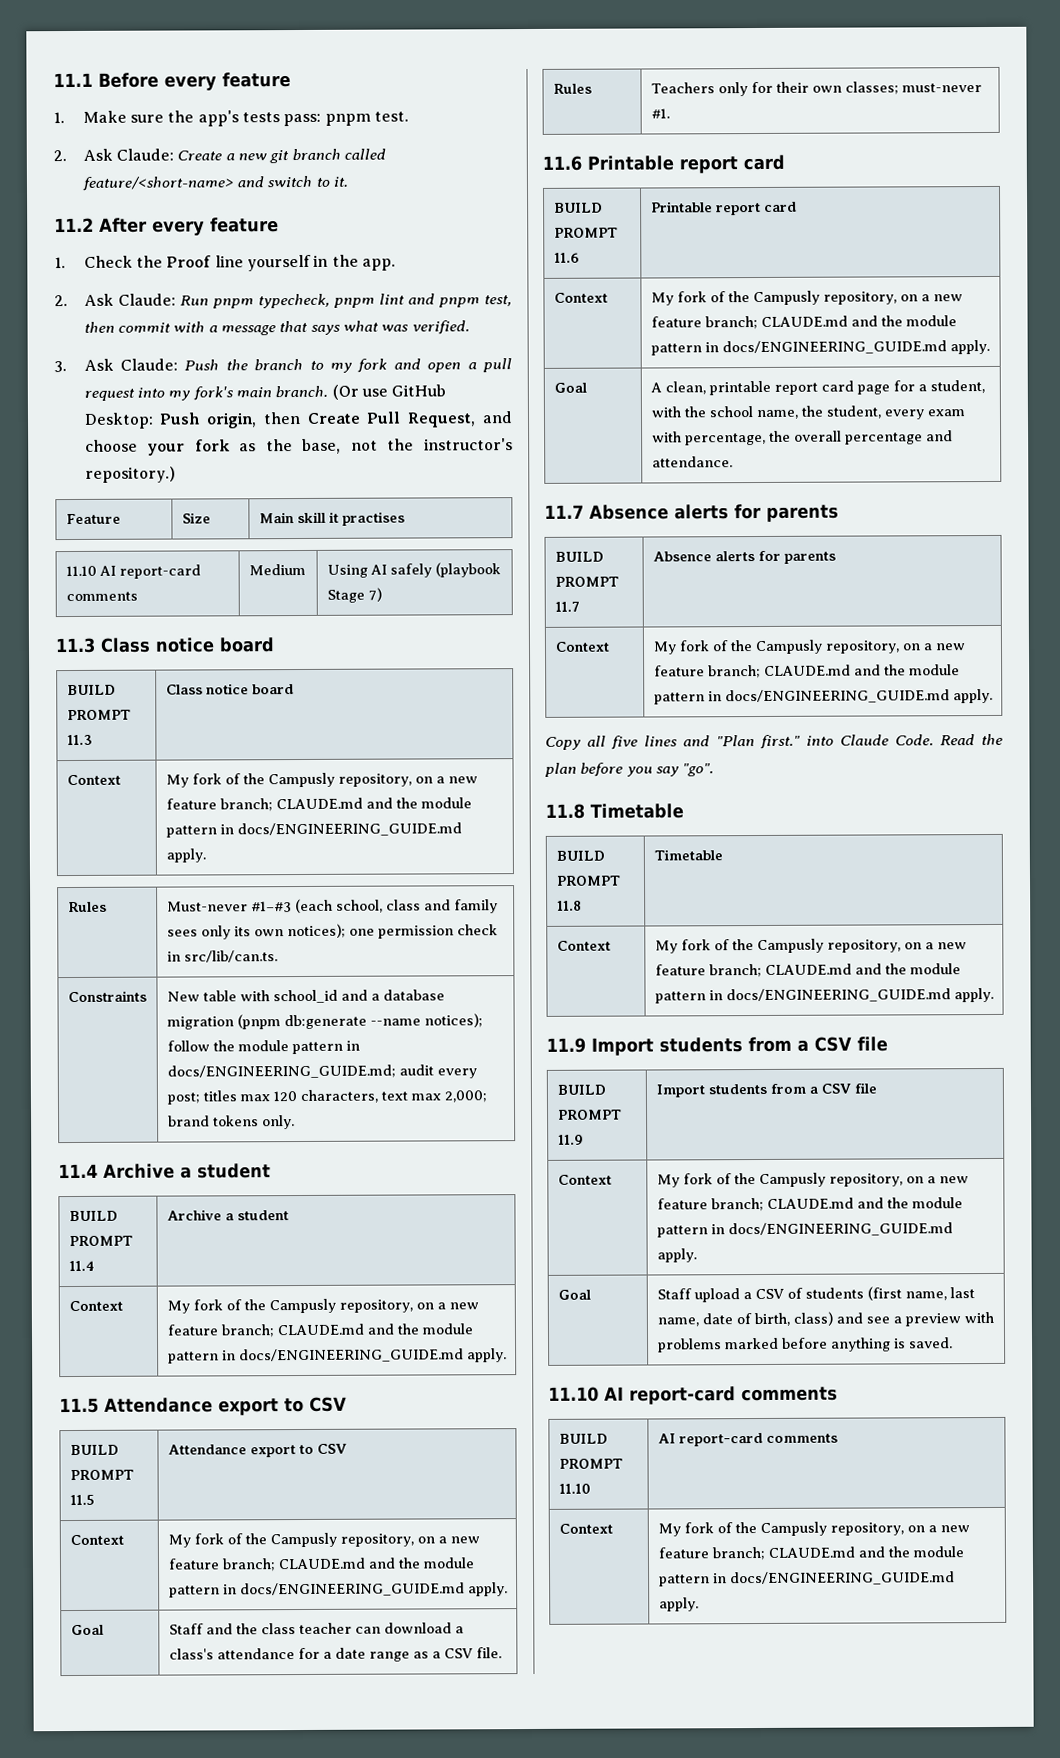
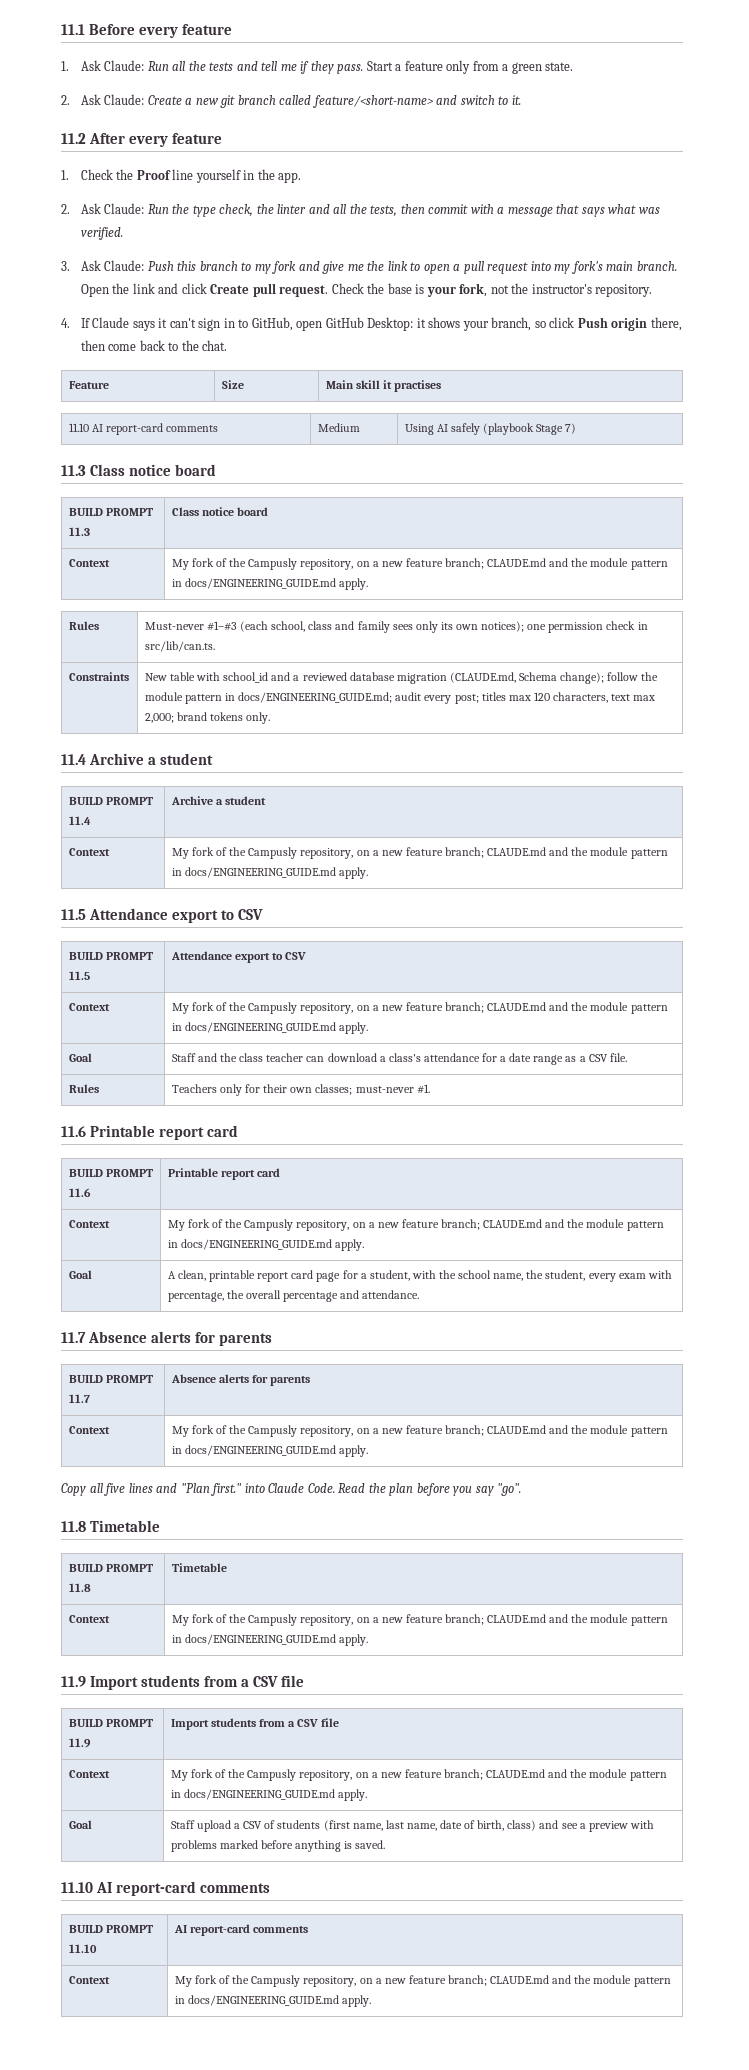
[82,110,409,127] Make sure the app's tests pass: pnpm test. -> [80,60,574,74] Ask Claude: Run all the tests and tell me if they pass. Start a feature only from a green state.
[211,293,512,309] pnpm typecheck, pnpm lint and pnpm test, -> [172,204,398,217] the type check, the linter and all the tests,
[225,359,248,371] the -> [177,261,197,271] this
(421, 364) none -> [322,261,421,274] give me the link to
[331,384,447,400] [83,411,513,429] [84,438,513,456] [84,466,176,483] (Or use GitHub Desktop: Push origin, then Create Pull Request, and choose your fork as the base, not the instructor's repository.) -> [80,283,653,297] [61,317,682,331] [80,340,228,351] Open the link and click Create pull request. Check the base is your fork, not the instructor's repository. // 4. If Claude says it can't sign in to GitHub, open GitHub Desktop: it shows your branch, so click Push origin there, then come back to the chat.
(380, 997) none -> [302,672,347,681] reviewed
[236,1013,483,1030] (pnpm db:generate --name notices); -> [449,672,605,684] (CLAUDE.md, Schema change);

